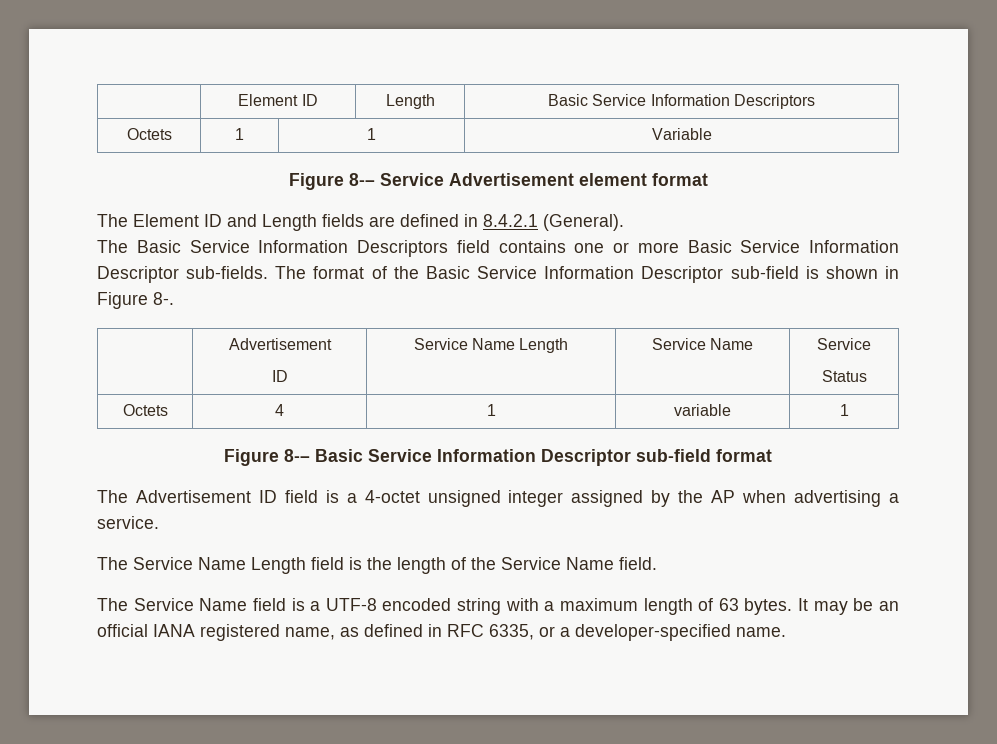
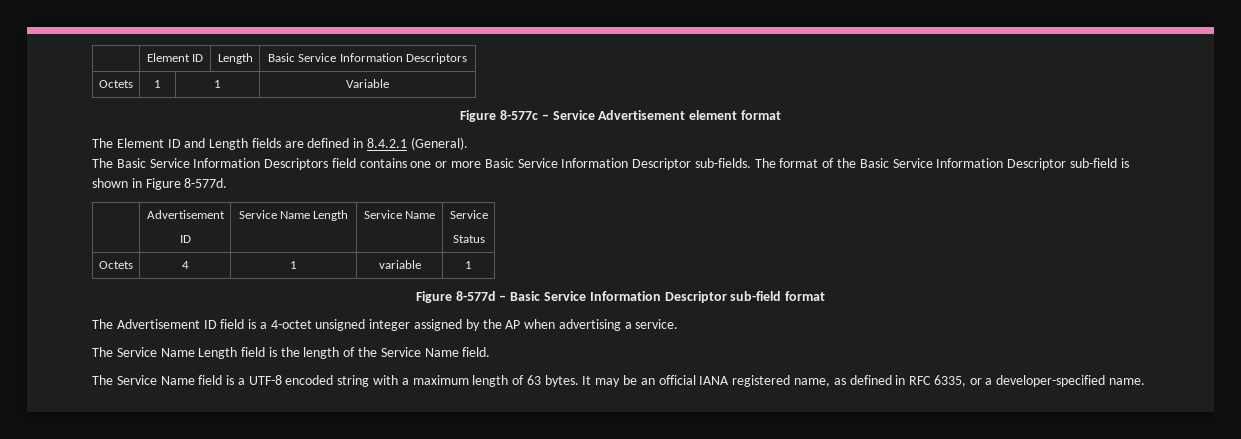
[348,173,375,186] 8-– -> [499,110,549,120] 8-577c –
[153,292,174,305] 8-. -> [184,178,228,188] 8-577d.
[284,449,310,462] 8-– -> [455,291,507,301] 8-577d –

